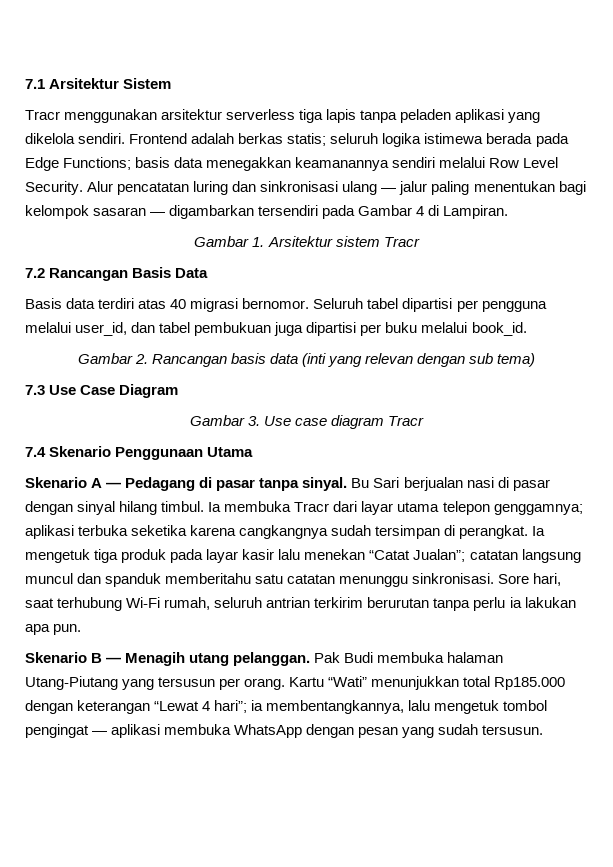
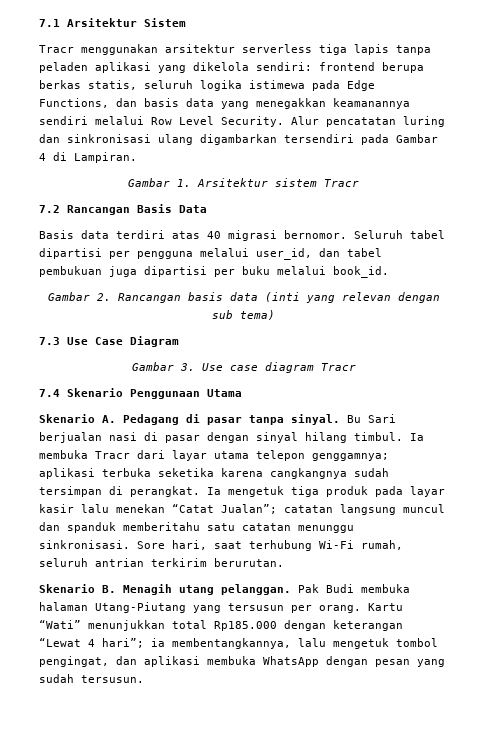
[78,133,327,146] sendiri. Frontend adalah berkas statis; -> [256,62,424,73] [39,80,137,90] sendiri: frontend berupa berkas statis,
[486,133,533,144] berada -> (305, 84) none
[63,157,204,170] Functions; basis data -> [39,98,249,109] Functions, dan basis data yang
[381,181,586,195] [25,205,166,219] — jalur paling menentukan bagi kelompok sasaran — -> (193, 139) none
[91,478,122,488] A — -> [102,415,116,423] A.
[367,597,576,611] [25,624,82,635] [25,652,122,663] berurutan tanpa perlu ia lakukan apa pun. // Skenario B — -> [214,558,284,567] [39,584,116,593] berurutan. // Skenario B.
[25,724,108,738] pengingat — -> [39,656,137,667] pengingat, dan

